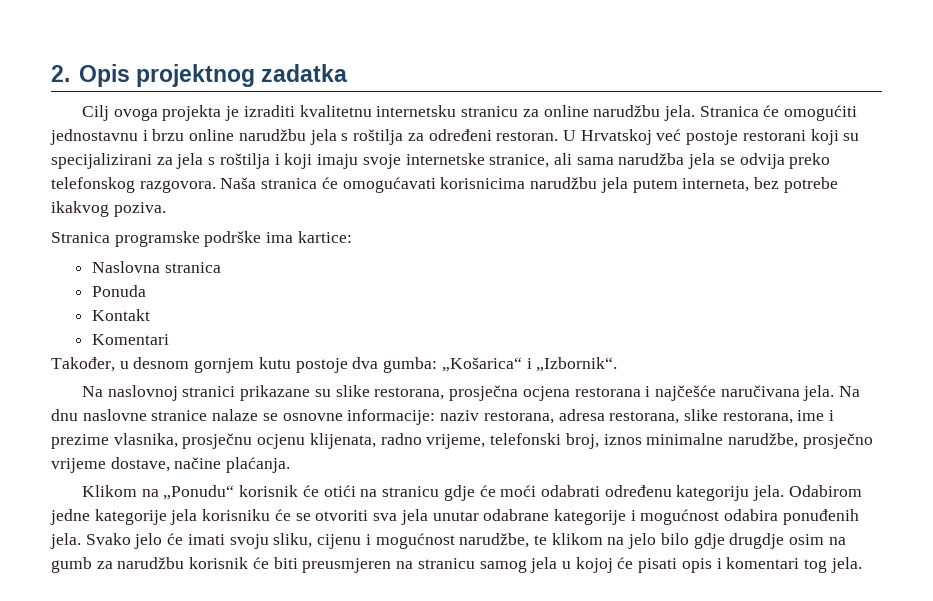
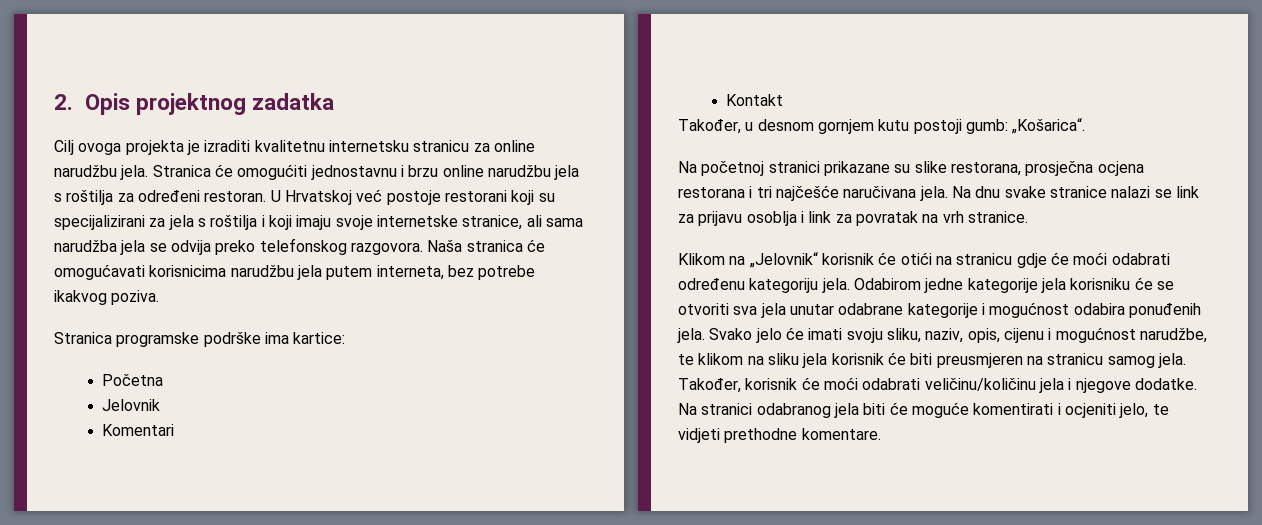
[91,261,221,273] [91,285,146,297] Naslovna stranica // Ponuda -> [102,374,164,386] [102,399,161,411] [102,424,175,436] Početna // Jelovnik // Komentari
[91,334,169,345] // Komentari -> (784, 100) none
[295,357,618,373] [81,385,178,401] postoje dva gumba: „Košarica“ i „Izbornik“. // Na naslovnoj -> [913,118,1086,134] [678,161,765,176] postoji gumb: „Košarica“. // Na početnoj
(651, 391) none -> [756,186,772,198] tri
[82,409,835,425] [51,433,873,449] [51,457,291,473] naslovne stranice nalaze se osnovne informacije: naziv restorana, adresa restorana, slike restorana, ime i prezime vlasnika, prosječnu ocjenu klijenata, radno vrijeme, telefonski broj, iznos minimalne narudžbe, prosječno vrijeme dostave, načine plaćanja. -> [1004,186,1199,198] [678,211,1028,226] svake stranice nalazi se link za prijavu osoblja i link za povratak na vrh stranice.
[163,485,235,500] „Ponudu“ -> [748,252,818,268] „Jelovnik“
(313, 540) none -> [925,328,1000,343] naziv, opis,
[628,533,846,549] [51,557,185,573] jelo bilo gdje drugdje osim na gumb za narudžbu -> [767,353,828,368] sliku jela
[530,557,862,573] jela u kojoj će pisati opis i komentari tog jela. -> [1157,353,1186,368] [678,377,1197,393] [678,402,1169,418] [678,428,881,443] jela. Također, korisnik će moći odabrati veličinu/količinu jela i njegove dodatke. Na stranici odabranog jela biti će moguće komentirati i ocjeniti jelo, te vidjeti prethodne komentare.

